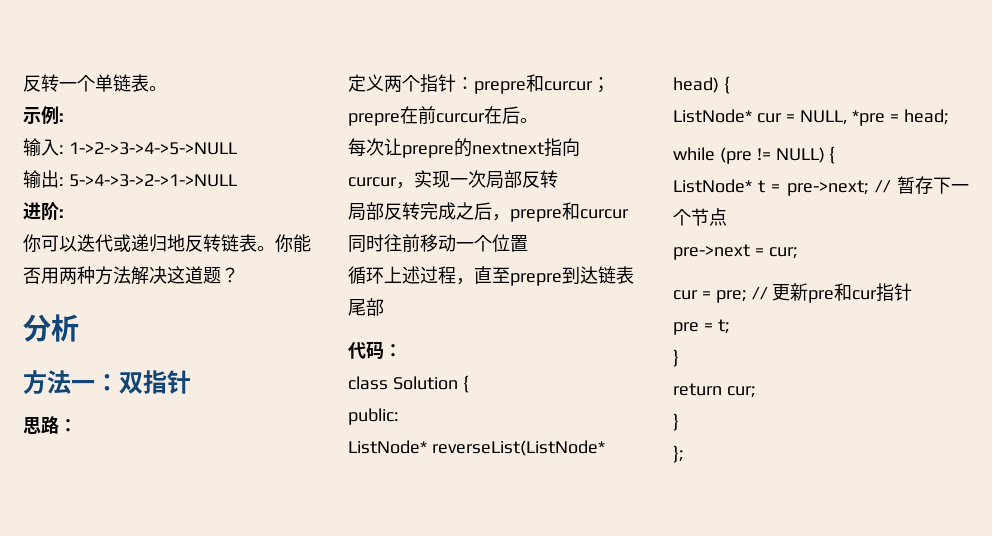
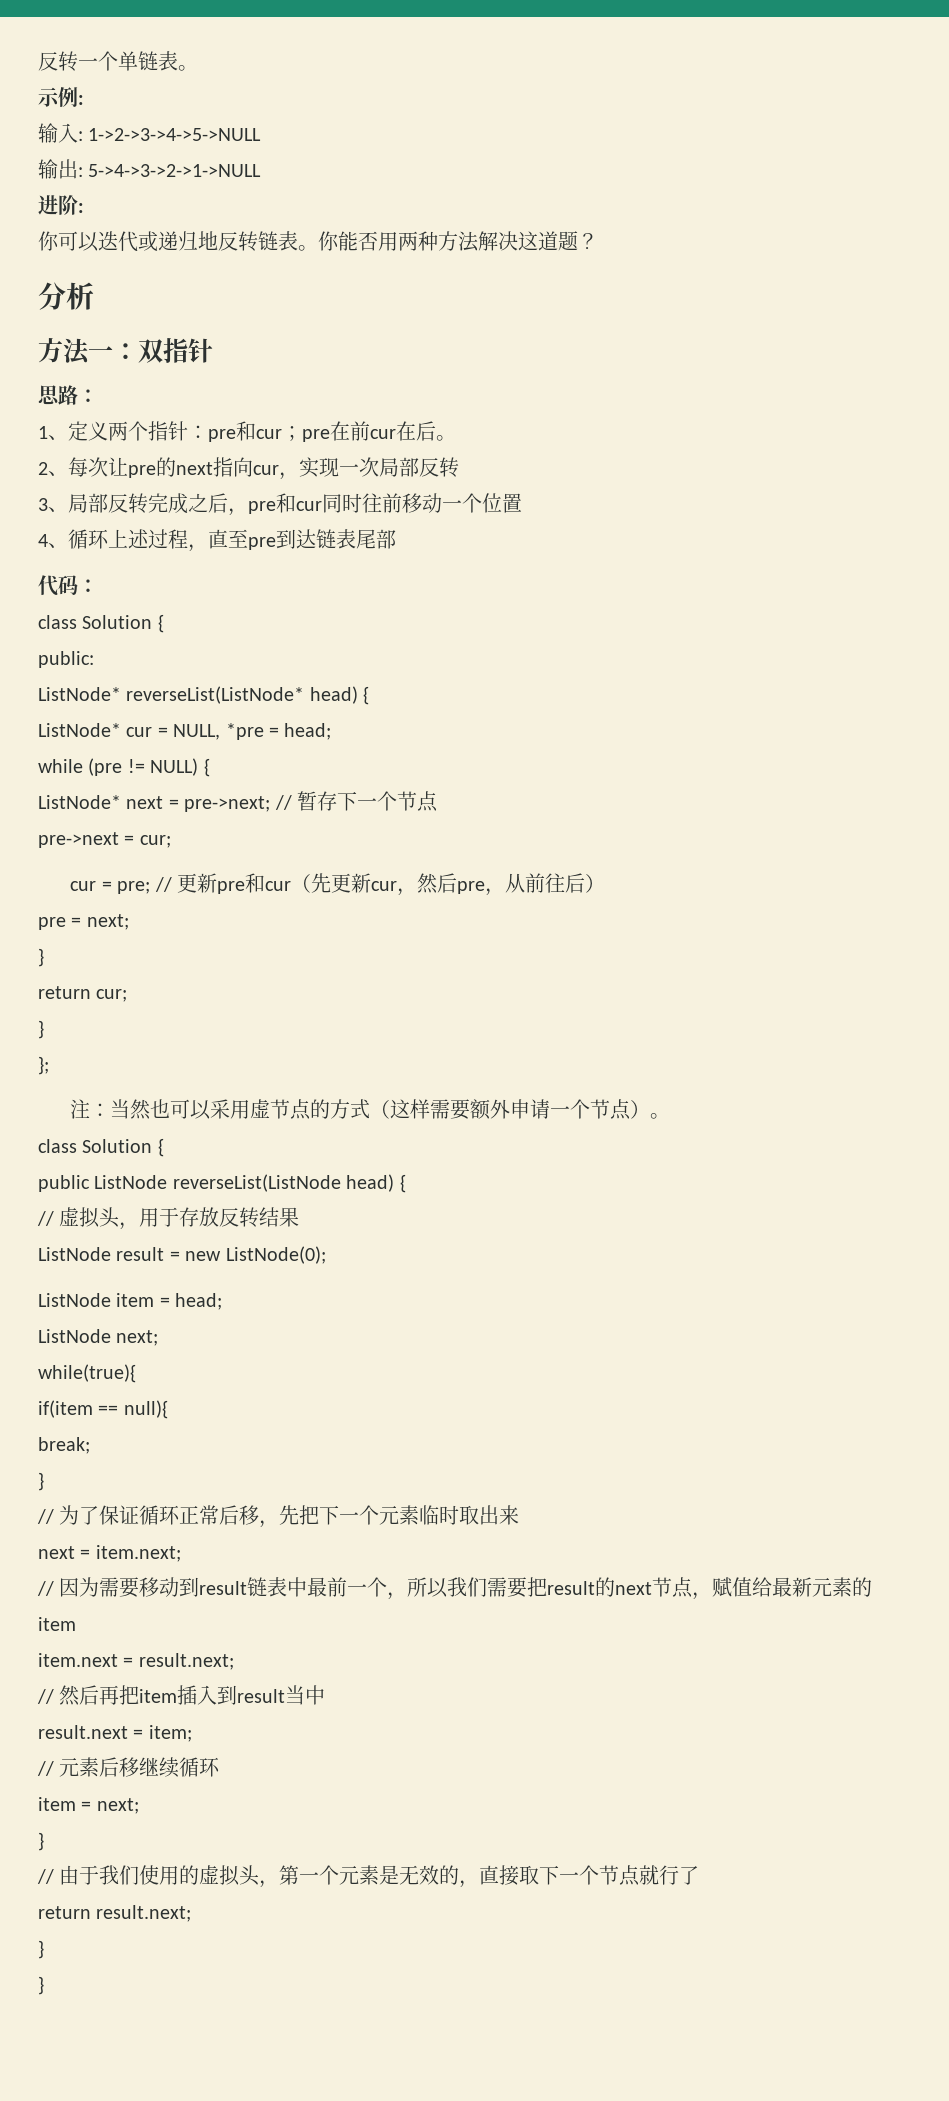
(77, 425) none -> [38,426,68,440] 1、
[474,74,610,94] [348,106,538,126] [348,138,580,158] [348,177,397,187] prepre和curcur；prepre在前curcur在后。 // 每次让prepre的nextnext指向curcur -> [208,421,456,442] [38,457,279,478] pre和cur；pre在前cur在后。 // 2、每次让pre的next指向cur
(558, 179) none -> [38,498,68,512] 3、
[510,202,629,222] prepre和curcur -> [248,493,322,514] pre和cur
(528, 243) none -> [38,534,68,548] 4、
[510,273,562,286] prepre -> [248,537,276,550] pre
[758,180,766,193] t -> [126,796,164,809] next
[876,283,913,302] 指针 -> [290,873,605,896] （先更新cur，然后pre，从前往后）
[717,319,730,334] t; -> [86,914,129,930] next;
(684, 454) none -> [70,1099,671,1120] [38,1138,164,1157] [38,1174,406,1193] [37,1207,300,1230] [38,1246,326,1264] [38,1293,223,1310] [38,1329,159,1346] [38,1364,136,1383] [38,1400,168,1419] [38,1437,90,1454] [38,1472,44,1491] [37,1505,520,1528] [38,1545,181,1562] [37,1577,873,1600] [38,1617,76,1631] [38,1653,234,1670] [37,1685,326,1706] [38,1725,192,1742] [37,1757,221,1778] [38,1797,139,1814] [38,1832,44,1851] [37,1865,700,1888] [38,1905,192,1922] [38,1940,44,1959] [38,1976,44,1995] // 注：当然也可以采用虚节点的方式（这样需要额外申请一个节点）。 // class Solution { // public ListNode reverseList(ListNode head) { // // 虚拟头，用于存放反转结果 // ListNode result = new ListNode(0); // ListNode item = head; // ListNode next; // while(true){ // if(item == null){ // break; // } // // 为了保证循环正常后移，先把下一个元素临时取出来 // next = item.next; // // 因为需要移动到result链表中最前一个，所以我们需要把result的next节点，赋值给最新元素的item // item.next = result.next; // // 然后再把item插入到result当中 // result.next = item; // // 元素后移继续循环 // item = next; // } // // 由于我们使用的虚拟头，第一个元素是无效的，直接取下一个节点就行了 // return result.next; // } // }

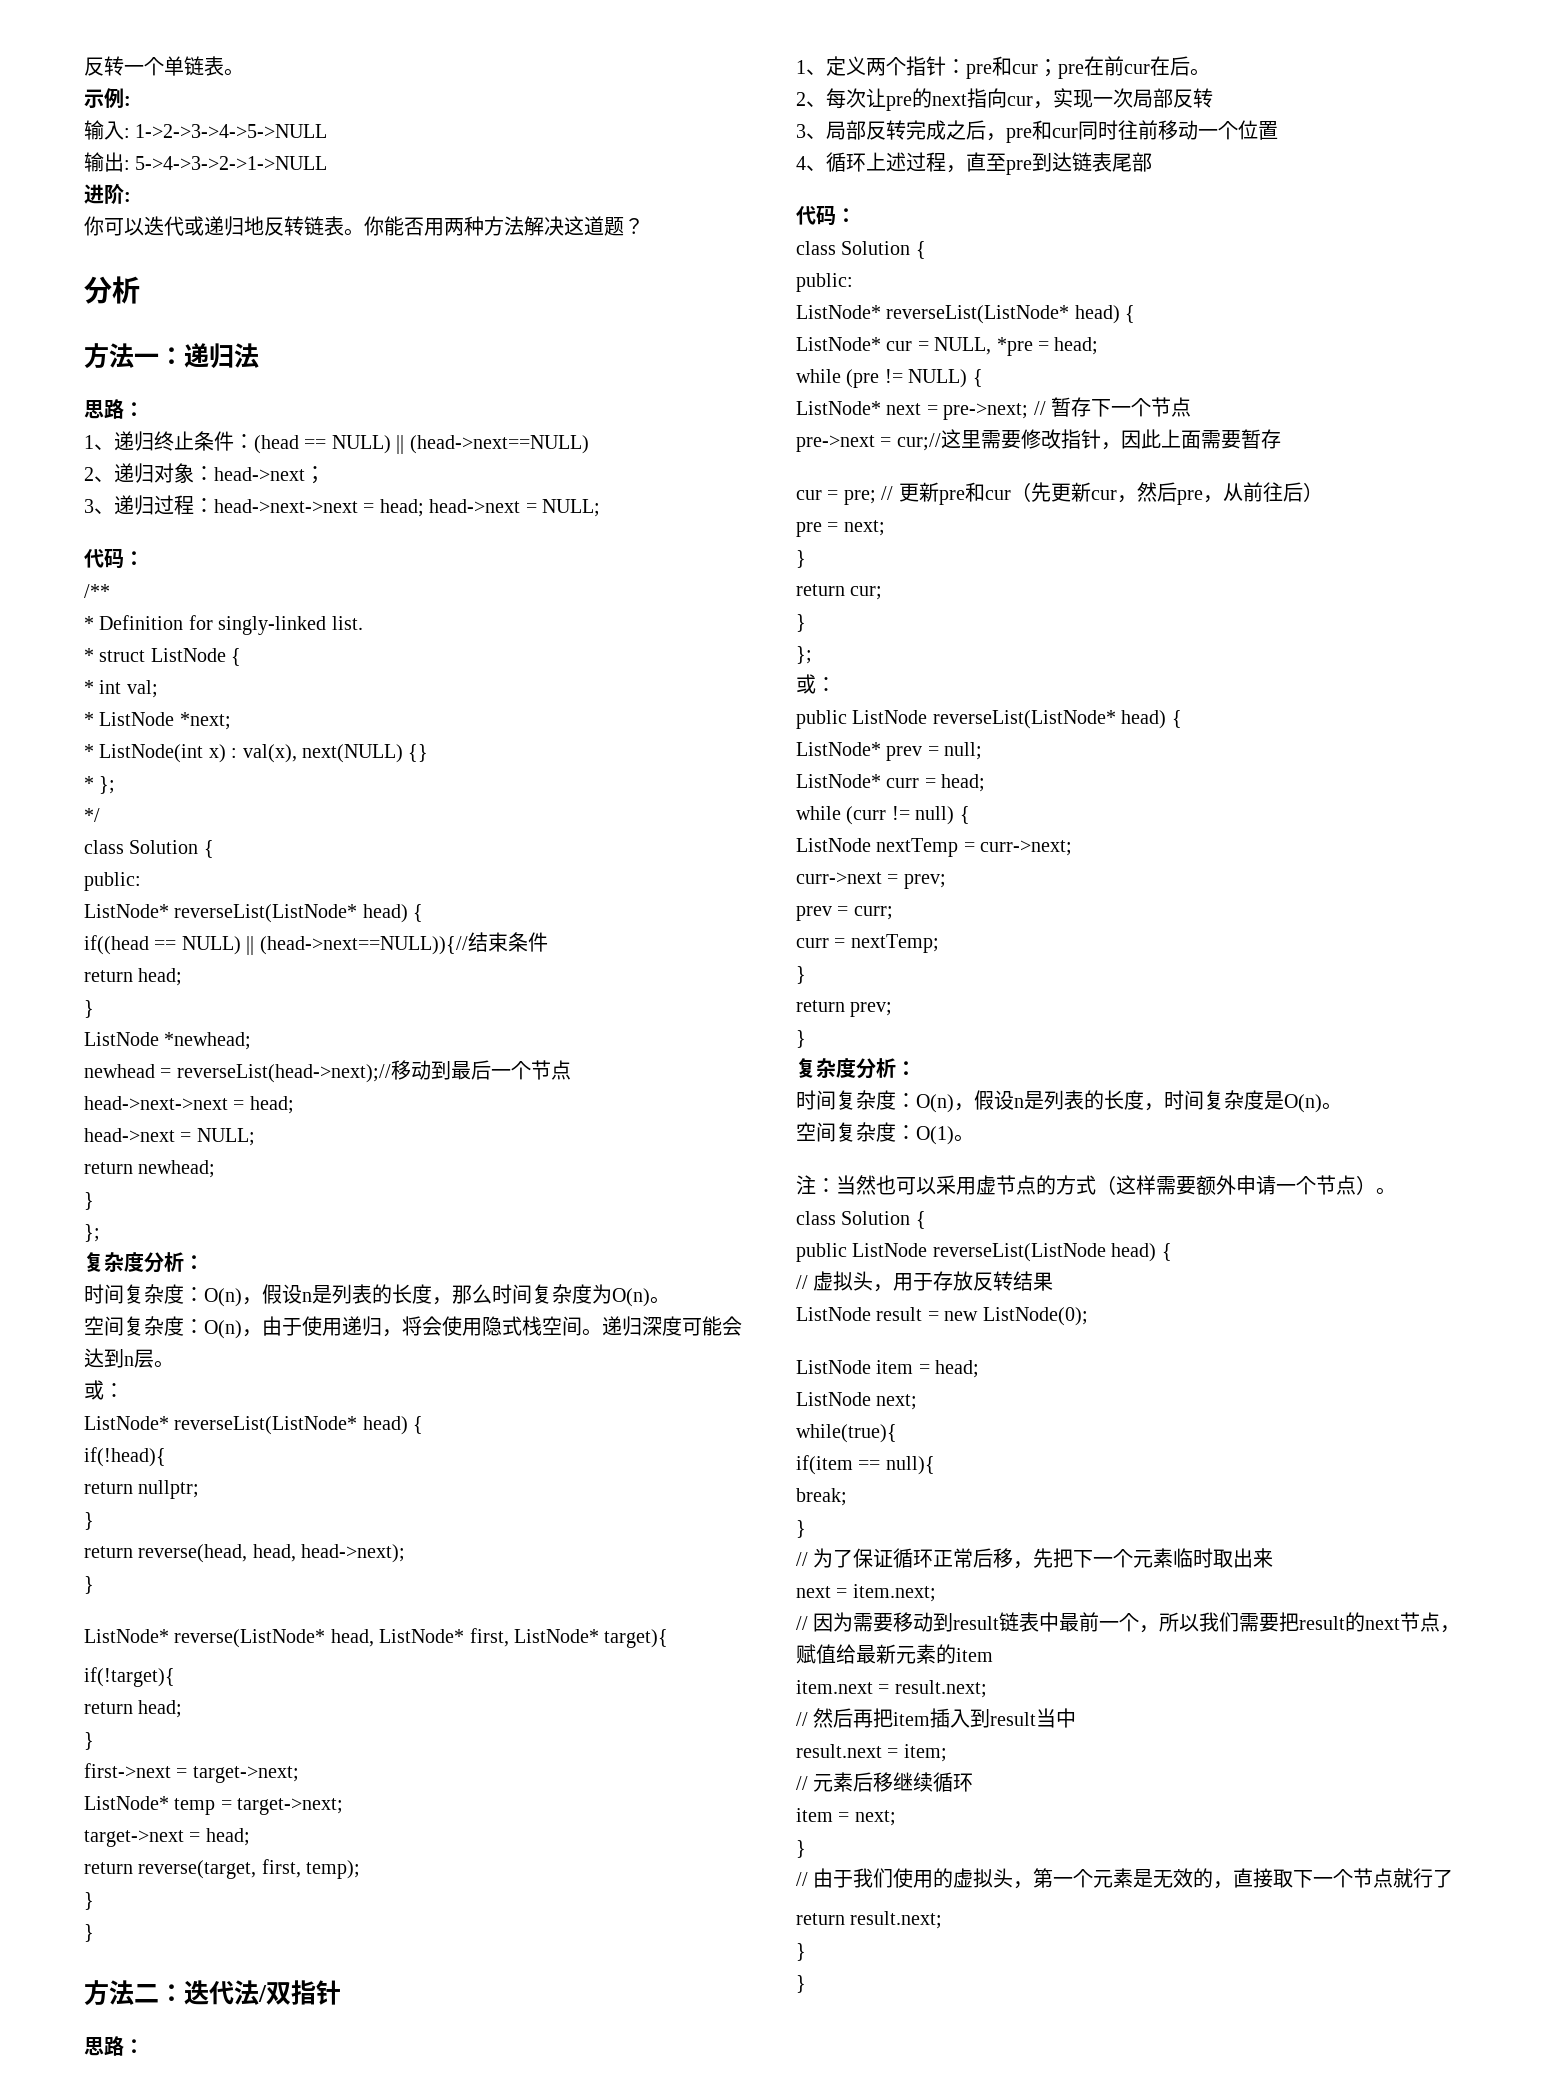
(138, 351) none -> [184,343,259,369] [84,399,144,419] [84,431,589,454] [84,463,325,484] [84,495,600,517] [84,548,144,569] [84,584,110,598] [84,615,363,635] [84,648,242,666] [84,680,158,698] [84,712,231,730] [84,744,429,763] [84,776,116,794] [84,808,100,822] [84,840,214,858] [84,872,141,891] [84,904,424,923] [84,932,548,955] [84,968,183,986] [84,1000,94,1018] [84,1032,252,1050] [84,1060,571,1083] [84,1096,294,1114] [84,1128,255,1146] [84,1160,216,1178] [84,1192,94,1210] [84,1224,100,1242] [84,1252,204,1273] [84,1284,670,1307] [84,1316,742,1339] [84,1348,174,1368] [84,1380,124,1400] [84,1416,424,1435] [84,1447,166,1467] [84,1480,200,1499] [84,1512,94,1530] [84,1544,406,1563] [84,1576,94,1594] [84,1628,669,1648] [84,1667,175,1687] [84,1700,183,1718] [84,1732,94,1750] [84,1763,299,1783] [84,1796,344,1815] [84,1828,250,1847] [84,1859,361,1879] [84,1892,94,1910] [84,1924,94,1942] [84,1980,267,2006] 递归法 // 思路： // 1、递归终止条件：(head == NULL) || (head->next==NULL) // 2、递归对象：head->next； // 3、递归过程：head->next->next = head; head->next = NULL; // 代码： // /** // * Definition for singly-linked list. // * struct ListNode { // * int val; // * ListNode *next; // * ListNode(int x) : val(x), next(NULL) {} // * }; // */ // class Solution { // public: // ListNode* reverseList(ListNode* head) { // if((head == NULL) || (head->next==NULL)){//结束条件 // return head; // } // ListNode *newhead; // newhead = reverseList(head->next);//移动到最后一个节点 // head->next->next = head; // head->next = NULL; // return newhead; // } // }; // 复杂度分析： // 时间复杂度：O(n)，假设n是列表的长度，那么时间复杂度为O(n)。 // 空间复杂度：O(n)，由于使用递归，将会使用隐式栈空间。递归深度可能会达到n层。 // 或： // ListNode* reverseList(ListNode* head) { // if(!head){ // return nullptr; // } // return reverse(head, head, head->next); // } // ListNode* reverse(ListNode* head, ListNode* first, ListNode* target){ // if(!target){ // return head; // } // first->next = target->next; // ListNode* temp = target->next; // target->next = head; // return reverse(target, first, temp); // } // } // 方法二：迭代法/
[139,835,171,848] cur; -> [896,429,1281,451] cur;//这里需要修改指针，因此上面需要暂存
(49, 1065) none -> [796,674,836,694] [796,710,1182,729] [796,742,983,761] [796,774,986,792] [796,806,970,825] [796,838,1073,857] [796,872,946,889] [796,906,893,921] [796,934,939,953] [796,966,806,984] [796,1000,893,1017] [796,1030,806,1048] [796,1058,916,1079] [796,1090,1342,1113] [796,1122,974,1145] // 或： // public ListNode reverseList(ListNode* head) { // ListNode* prev = null; // ListNode* curr = head; // while (curr != null) { // ListNode nextTemp = curr->next; // curr->next = prev; // prev = curr; // curr = nextTemp; // } // return prev; // } // 复杂度分析： // 时间复杂度：O(n)，假设n是列表的长度，时间复杂度是O(n)。 // 空间复杂度：O(1)。

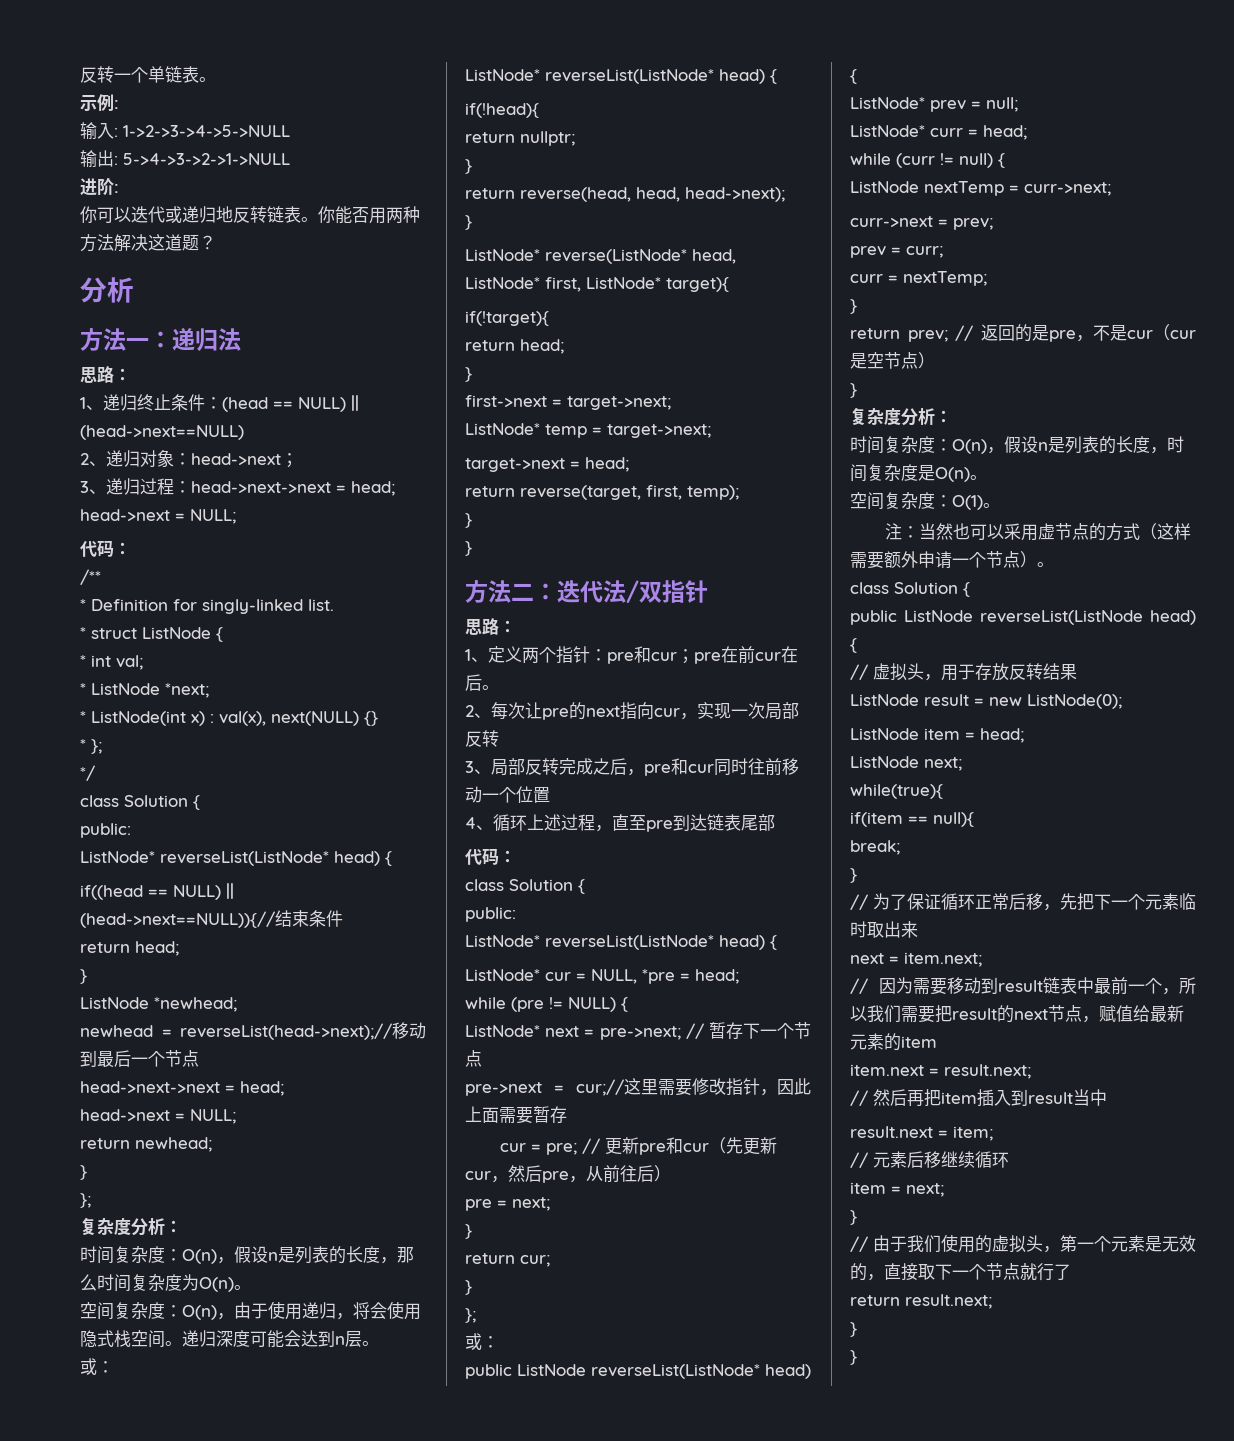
(893, 1009) none -> [955,324,1196,342] [850,352,935,369] // 返回的是pre，不是cur（cur是空节点）

